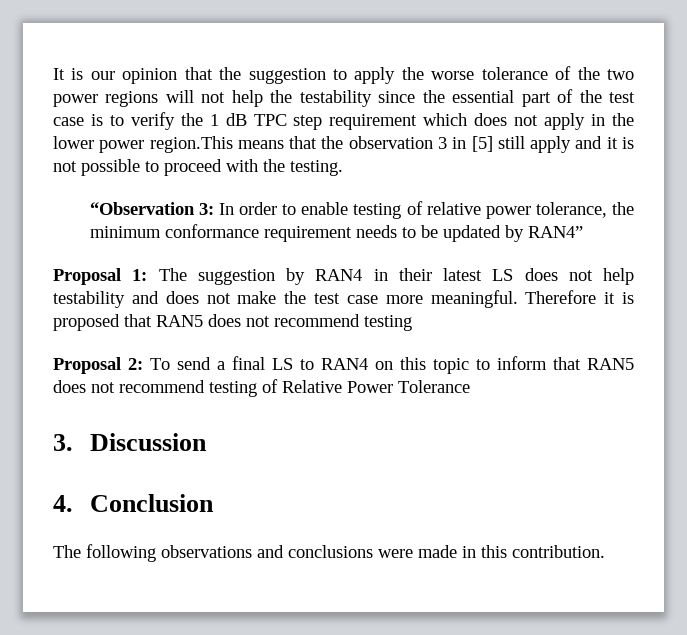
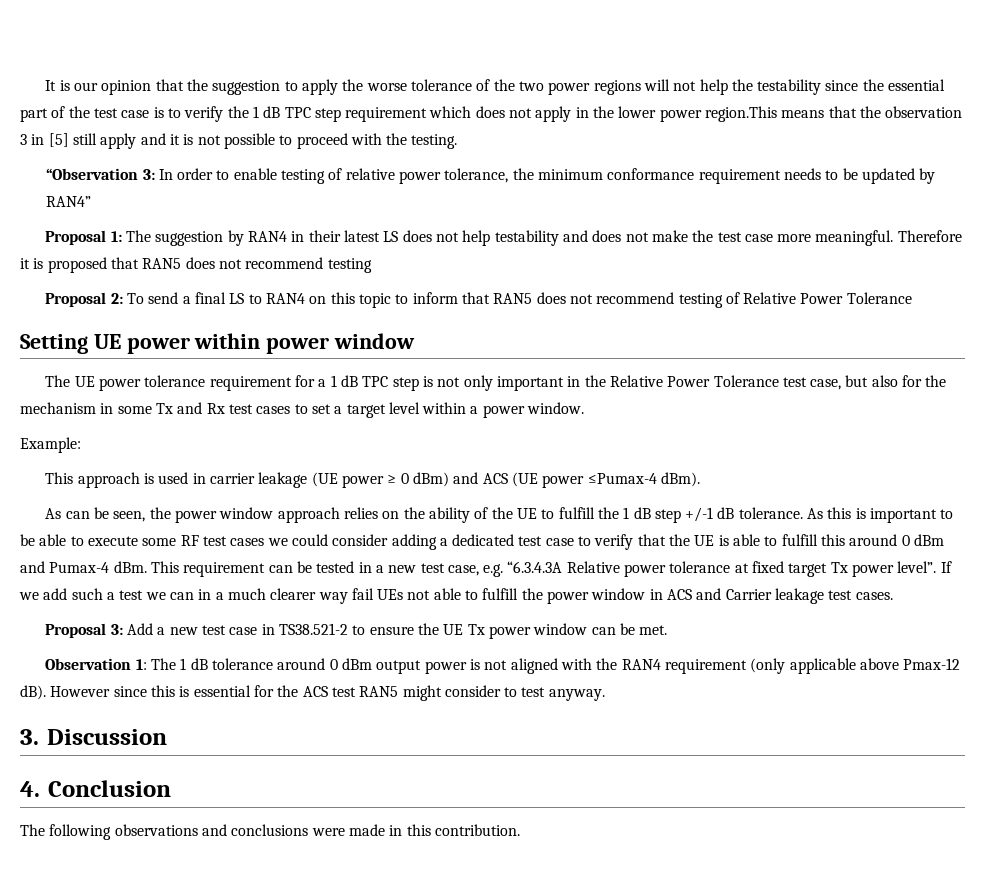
(470, 386) none -> [20,333,416,354] [45,375,947,391] [20,402,585,418] [20,437,81,453] [45,472,700,488] [45,507,954,523] [20,534,944,550] [20,561,952,577] [19,588,893,604] [45,623,668,639] [45,658,961,674] [20,685,605,701] // Setting UE power within power window // The UE power tolerance requirement for a 1 dB TPC step is not only important in the Relative Power Tolerance test case, but also for the mechanism in some Tx and Rx test cases to set a target level within a power window. // Example: // This approach is used in carrier leakage (UE power ≥ 0 dBm) and ACS (UE power ≤Pumax-4 dBm). // As can be seen, the power window approach relies on the ability of the UE to fulfill the 1 dB step +/-1 dB tolerance. As this is important to be able to execute some RF test cases we could consider adding a dedicated test case to verify that the UE is able to fulfill this around 0 dBm and Pumax-4 dBm. This requirement can be tested in a new test case, e.g. “6.3.4.3A Relative power tolerance at fixed target Tx power level”. If we add such a test we can in a much clearer way fail UEs not able to fulfill the power window in ACS and Carrier leakage test cases. // Proposal 3: Add a new test case in TS38.521-2 to ensure the UE Tx power window can be met. // Observation 1: The 1 dB tolerance around 0 dBm output power is not aligned with the RAN4 requirement (only applicable above Pmax-12 dB). However since this is essential for the ACS test RAN5 might consider to test anyway.

